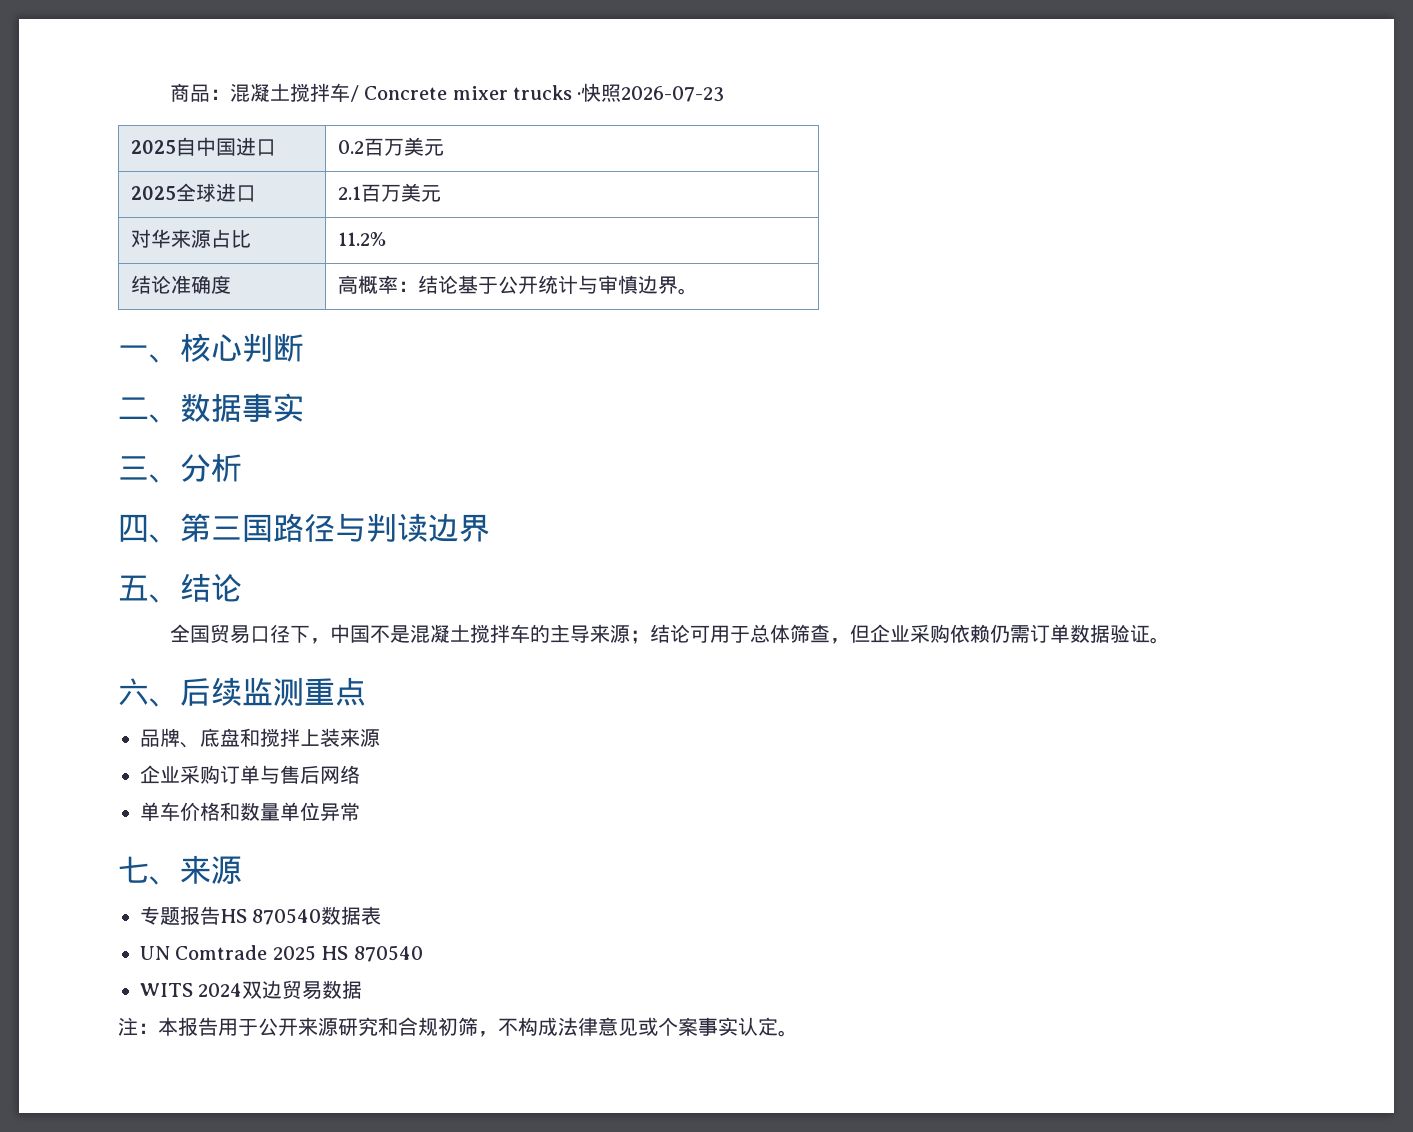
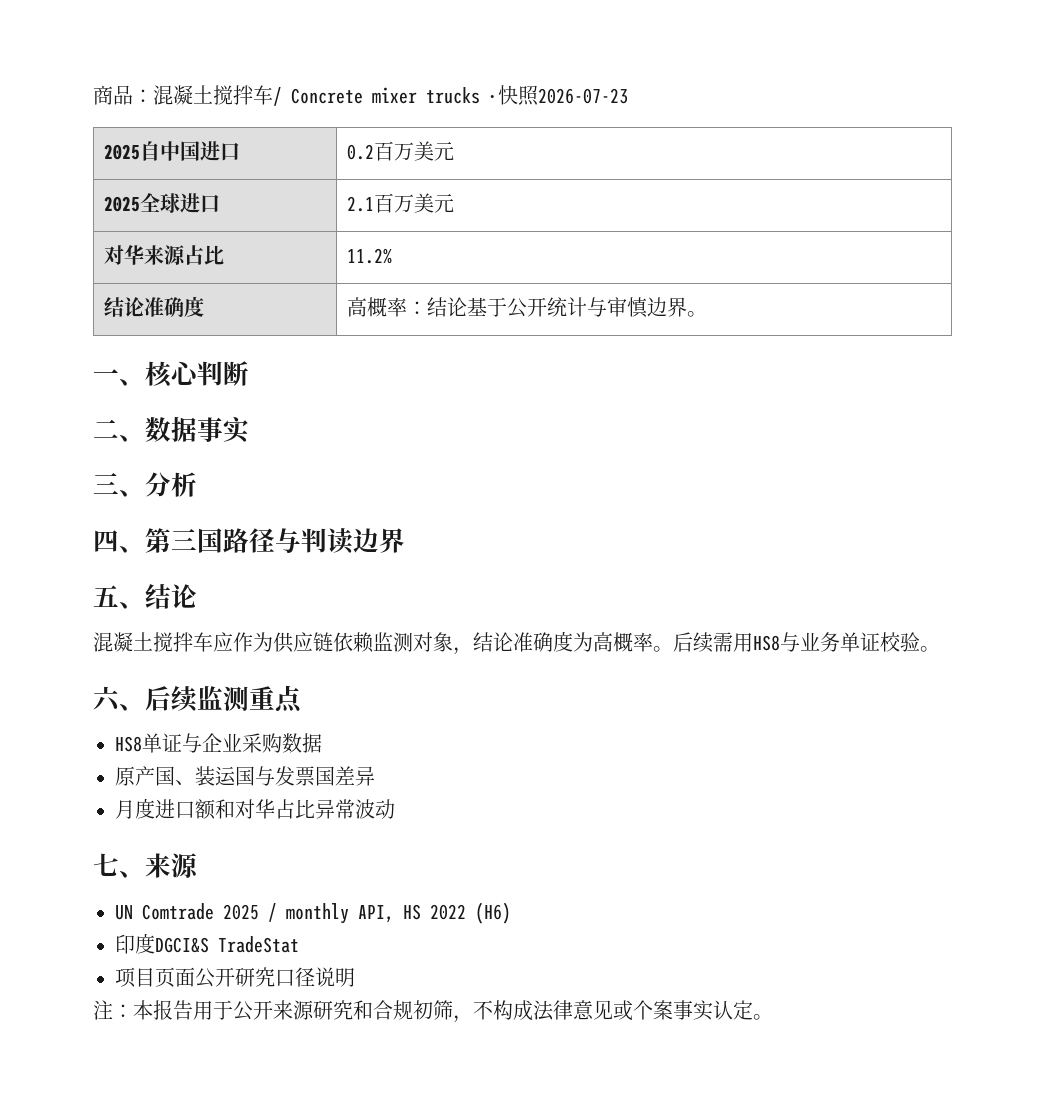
[169,624,1150,644] 全国贸易口径下，中国不是混凝土搅拌车的主导来源；结论可用于总体筛查，但企业采购依赖仍需订单数据验证 -> [93,631,920,655] 混凝土搅拌车应作为供应链依赖监测对象，结论准确度为高概率。后续需用HS8与业务单证校验
[140,728,380,748] [140,765,360,784] [140,802,320,822] 品牌、底盘和搅拌上装来源 // 企业采购订单与售后网络 // 单车价格和数量单位 -> [115,733,322,753] [115,766,375,786] [115,798,315,820] HS8单证与企业采购数据 // 原产国、装运国与发票国差异 // 月度进口额和对华占比
(360, 811) none -> [355,799,395,819] 波动
[140,906,382,925] [140,945,423,962] [140,980,363,1000] 专题报告HS 870540数据表 // UN Comtrade 2025 HS 870540 // WITS 2024双边贸易数据 -> [115,902,511,924] [115,933,299,954] [115,967,355,988] UN Comtrade 2025 / monthly API, HS 2022 (H6) // 印度DGCI&S TradeStat // 项目页面公开研究口径说明

